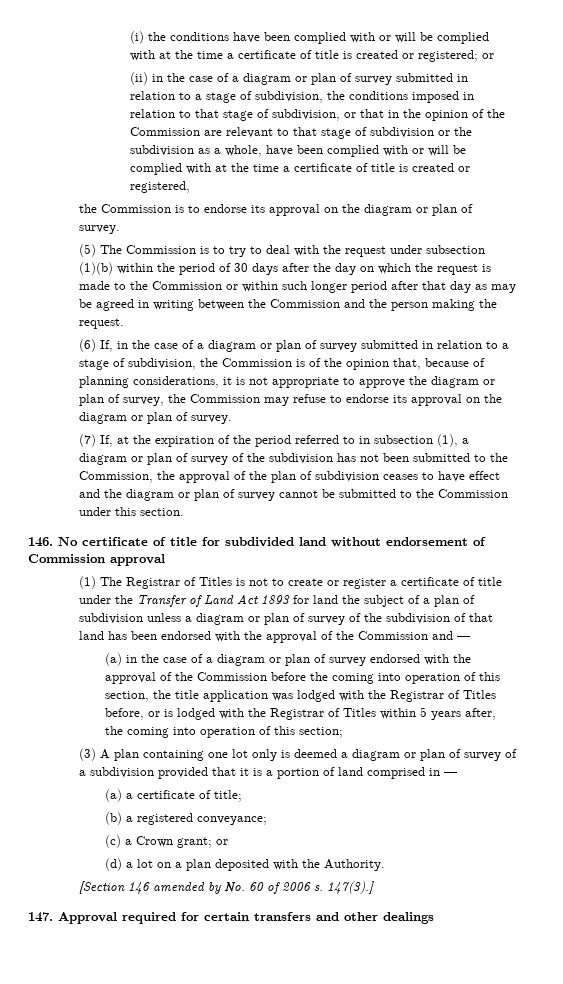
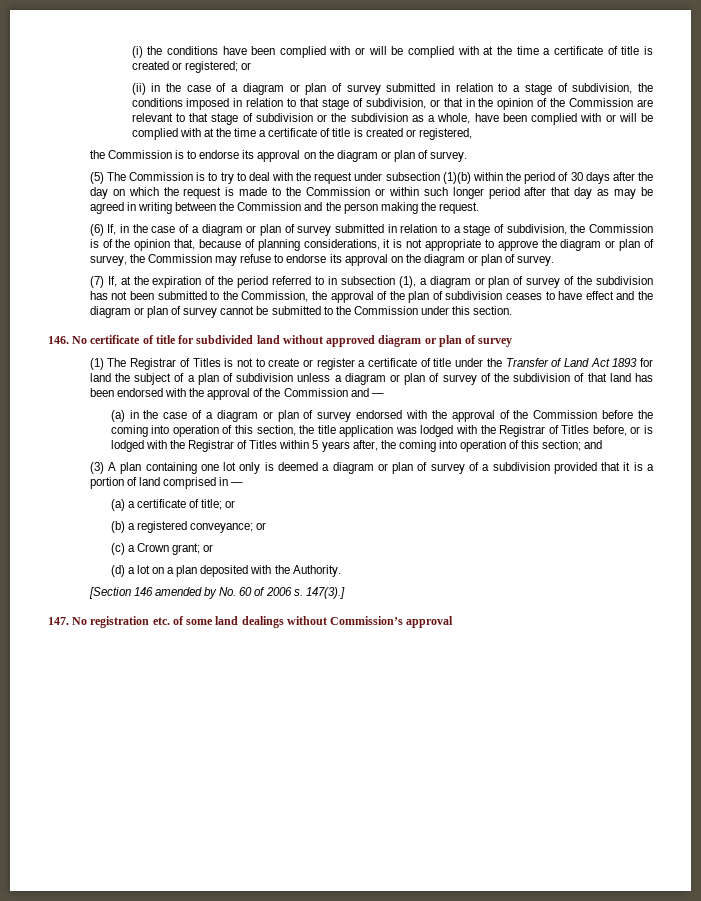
[386,537,486,546] [28,554,165,566] endorsement of Commission approval -> [326,335,513,347] approved diagram or plan of survey
(343, 732) none -> [584,440,603,449] and
(242, 796) none -> [225,500,236,508] or
(267, 820) none -> [256,522,267,530] or
[58,912,434,924] Approval required for certain transfers and other dealings -> [72,616,454,628] No registration etc. of some land dealings without Commission’s approval

